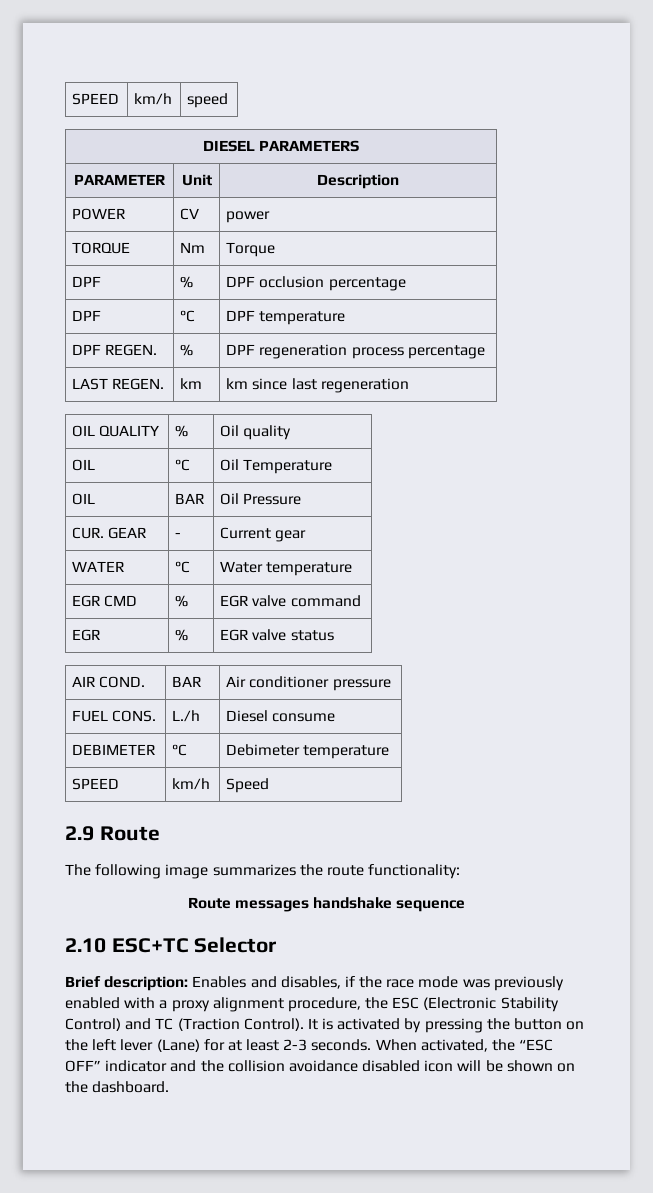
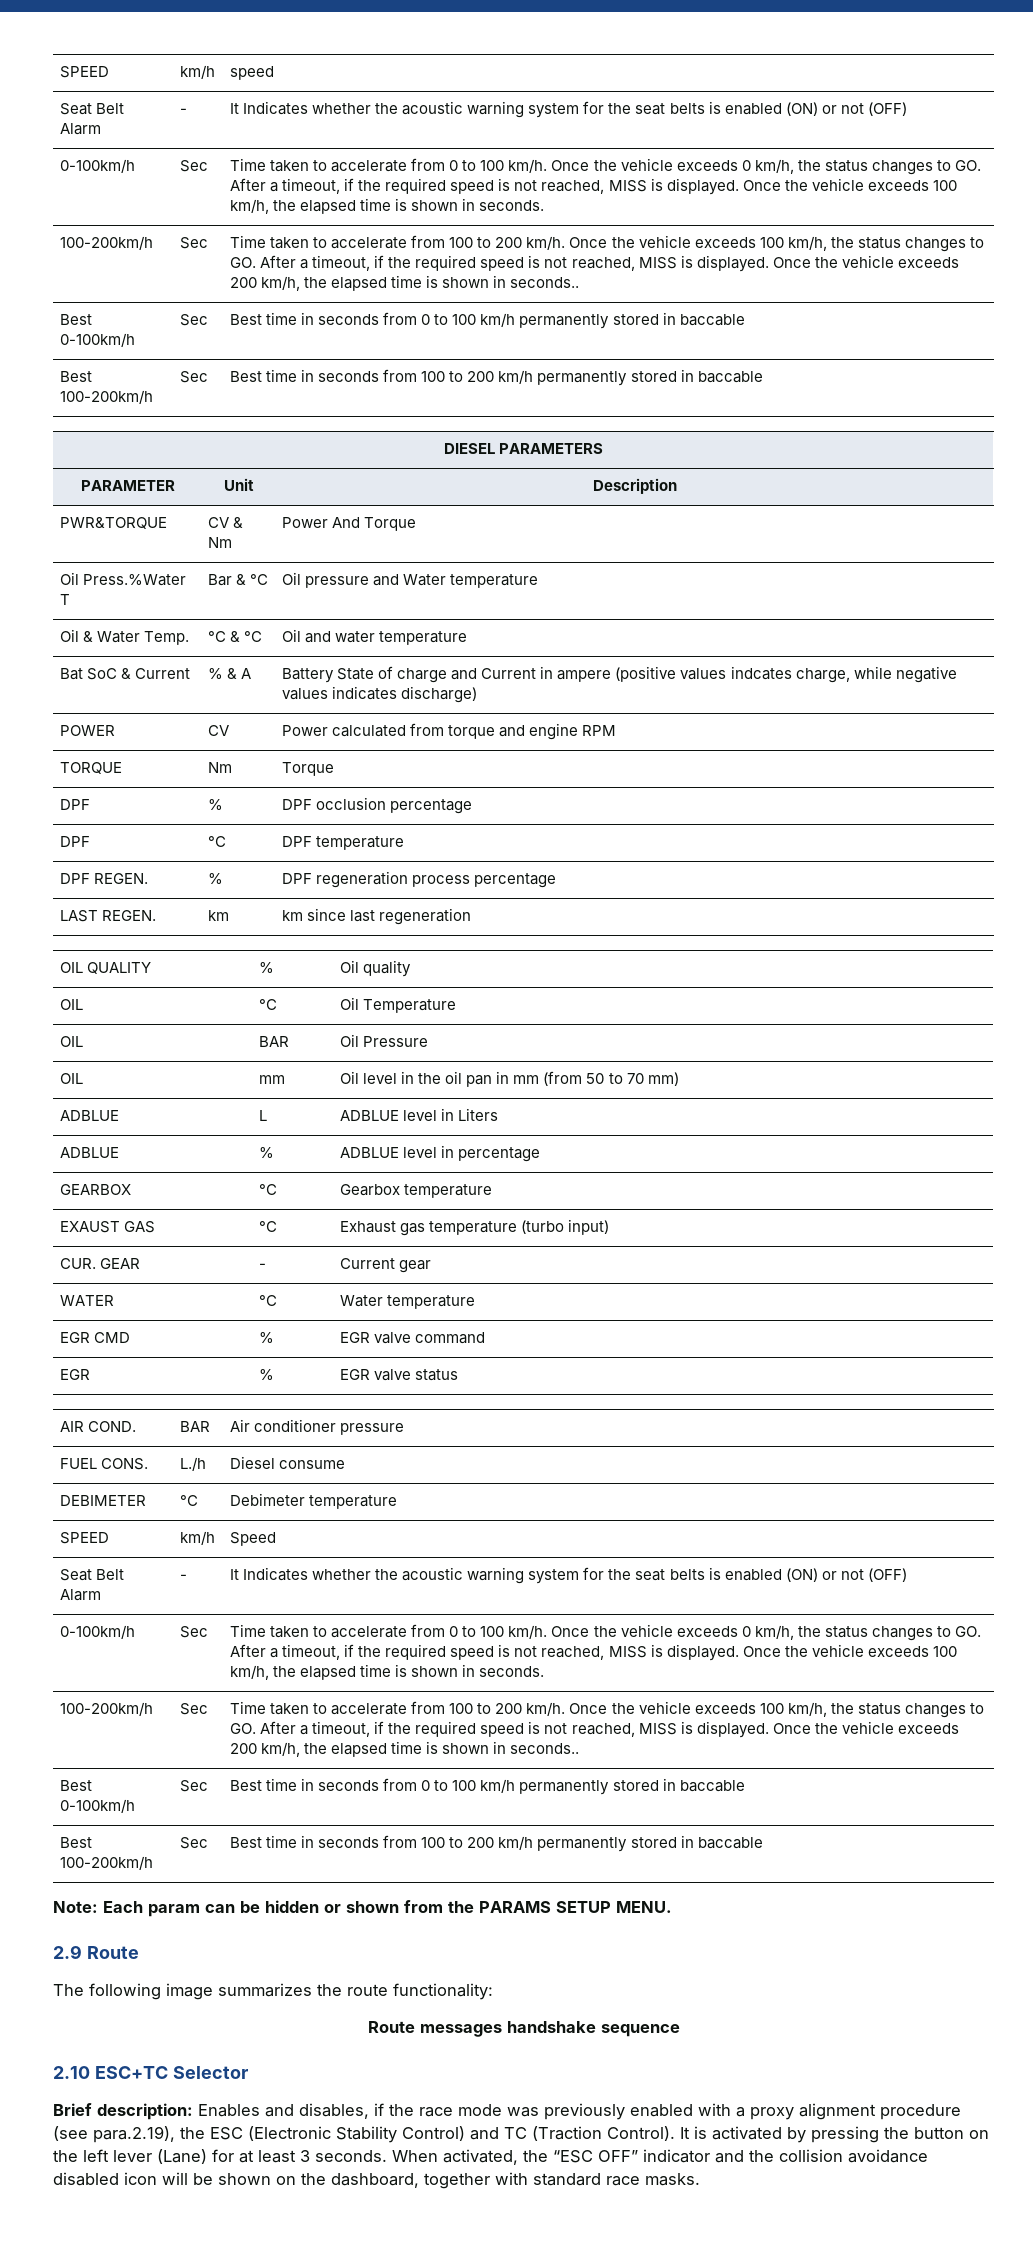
(229, 100) none -> [60,103,125,115] [60,123,102,135] [180,108,188,114] [230,101,907,118] [60,159,136,173] [180,160,209,172] [230,158,981,175] [230,178,957,195] [230,198,545,214] [60,236,154,250] [180,237,209,249] [230,235,984,252] [230,255,959,272] [230,275,580,291] [60,314,93,325] [60,333,136,347] [180,314,209,326] [230,312,745,329] [60,371,93,382] [60,390,154,404] [180,371,209,383] [230,369,763,386] // Seat Belt Alarm | - | It Indicates whether the acoustic warning system for the seat belts is enabled (ON) or not (OFF) // 0-100km/h | Sec | Time taken to accelerate from 0 to 100 km/h. Once the vehicle exceeds 0 km/h, the status changes to GO. After a timeout, if the required speed is not reached, MISS is displayed. Once the vehicle exceeds 100 km/h, the elapsed time is shown in seconds. // 100-200km/h | Sec | Time taken to accelerate from 100 to 200 km/h. Once the vehicle exceeds 100 km/h, the status changes to GO. After a timeout, if the required speed is not reached, MISS is displayed. Once the vehicle exceeds 200 km/h, the elapsed time is shown in seconds.. // Best 0-100km/h | Sec | Best time in seconds from 0 to 100 km/h permanently stored in baccable // Best 100-200km/h | Sec | Best time in seconds from 100 to 200 km/h permanently stored in baccable
[72,208,126,220] [180,208,200,220] [226,211,271,223] POWER | CV | power -> [60,517,168,529] [208,517,244,528] [208,537,233,548] [282,517,417,531] [60,572,187,586] [60,594,71,605] [208,574,269,586] [282,572,539,588] [60,629,190,645] [208,631,263,642] [282,629,468,645] [60,668,191,680] [208,668,252,679] [282,666,957,683] [282,686,478,703] [60,725,116,736] [208,725,230,736] [282,723,617,740] PWR&TORQUE | CV & Nm | Power And Torque // Oil Press.%Water T | Bar & °C | Oil pressure and Water temperature // Oil & Water Temp. | °C & °C | Oil and water temperature // Bat SoC & Current | % & A | Battery State of charge and Current in ampere (positive values indcates charge, while negative values indicates discharge) // POWER | CV | Power calculated from torque and engine RPM
(302, 499) none -> [60,1073,84,1084] [259,1075,286,1084] [340,1071,679,1087] [60,1110,120,1121] [259,1110,268,1121] [340,1108,499,1121] [60,1147,120,1158] [259,1147,275,1158] [340,1145,541,1162] [60,1184,132,1195] [259,1184,278,1195] [340,1184,493,1198] [60,1221,156,1233] [259,1221,278,1232] [340,1219,610,1236] // OIL | mm | Oil level in the oil pan in mm (from 50 to 70 mm) // ADBLUE | L | ADBLUE level in Liters // ADBLUE | % | ADBLUE level in percentage // GEARBOX | °C | Gearbox temperature // EXAUST GAS | °C | Exhaust gas temperature (turbo input)
(270, 785) none -> [60,1569,125,1581] [60,1589,102,1601] [180,1574,188,1580] [230,1567,907,1584] [60,1625,136,1639] [180,1626,209,1638] [230,1624,981,1641] [230,1644,957,1661] [230,1664,545,1680] [60,1702,154,1716] [180,1703,209,1715] [230,1701,984,1718] [230,1721,959,1738] [230,1741,580,1757] [60,1780,93,1791] [60,1799,136,1813] [180,1780,209,1792] [230,1778,745,1795] [60,1837,93,1848] [60,1856,154,1870] [180,1837,209,1849] [230,1835,763,1852] [53,1900,672,1917] // Seat Belt Alarm | - | It Indicates whether the acoustic warning system for the seat belts is enabled (ON) or not (OFF) // 0-100km/h | Sec | Time taken to accelerate from 0 to 100 km/h. Once the vehicle exceeds 0 km/h, the status changes to GO. After a timeout, if the required speed is not reached, MISS is displayed. Once the vehicle exceeds 100 km/h, the elapsed time is shown in seconds. // 100-200km/h | Sec | Time taken to accelerate from 100 to 200 km/h. Once the vehicle exceeds 100 km/h, the status changes to GO. After a timeout, if the required speed is not reached, MISS is displayed. Once the vehicle exceeds 200 km/h, the elapsed time is shown in seconds.. // Best 0-100km/h | Sec | Best time in seconds from 0 to 100 km/h permanently stored in baccable // Best 100-200km/h | Sec | Best time in seconds from 100 to 200 km/h permanently stored in baccable // Note: Each param can be hidden or shown from the PARAMS SETUP MENU.
[287,997,361,1012] procedure, -> [880,2104,961,2120] [53,2126,175,2143] procedure (see para.2.19),
[283,1039,308,1051] 2-3 -> [300,2150,310,2162] 3
[92,1081,170,1093] dashboard. -> [331,2172,700,2189] dashboard, together with standard race masks.

